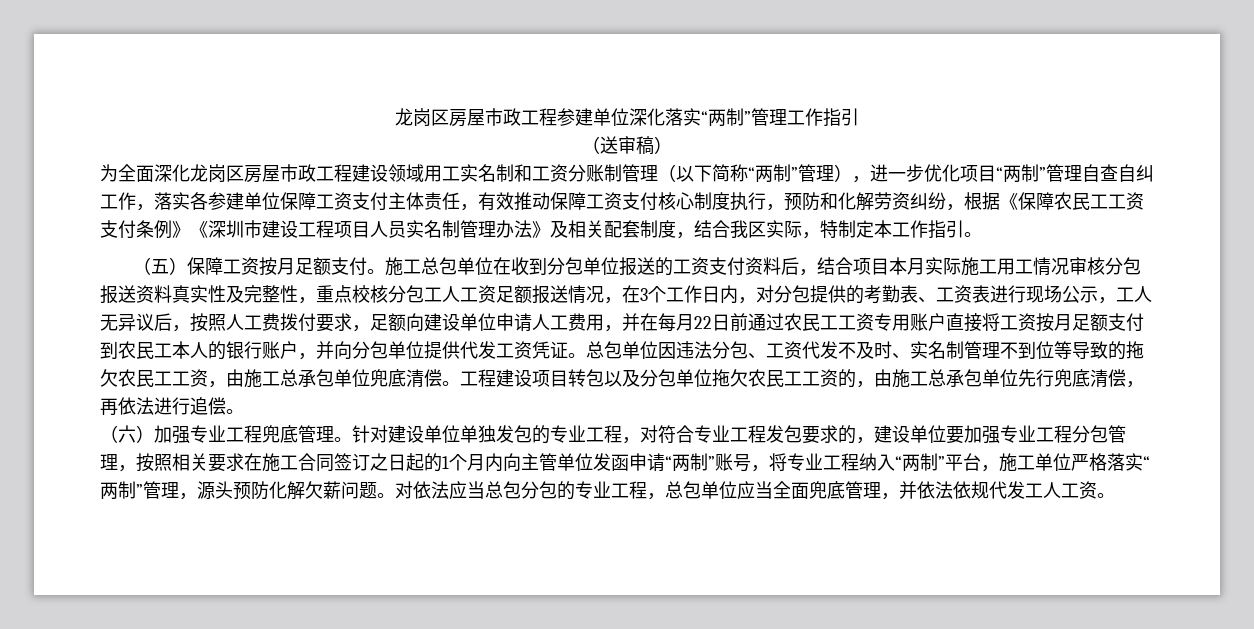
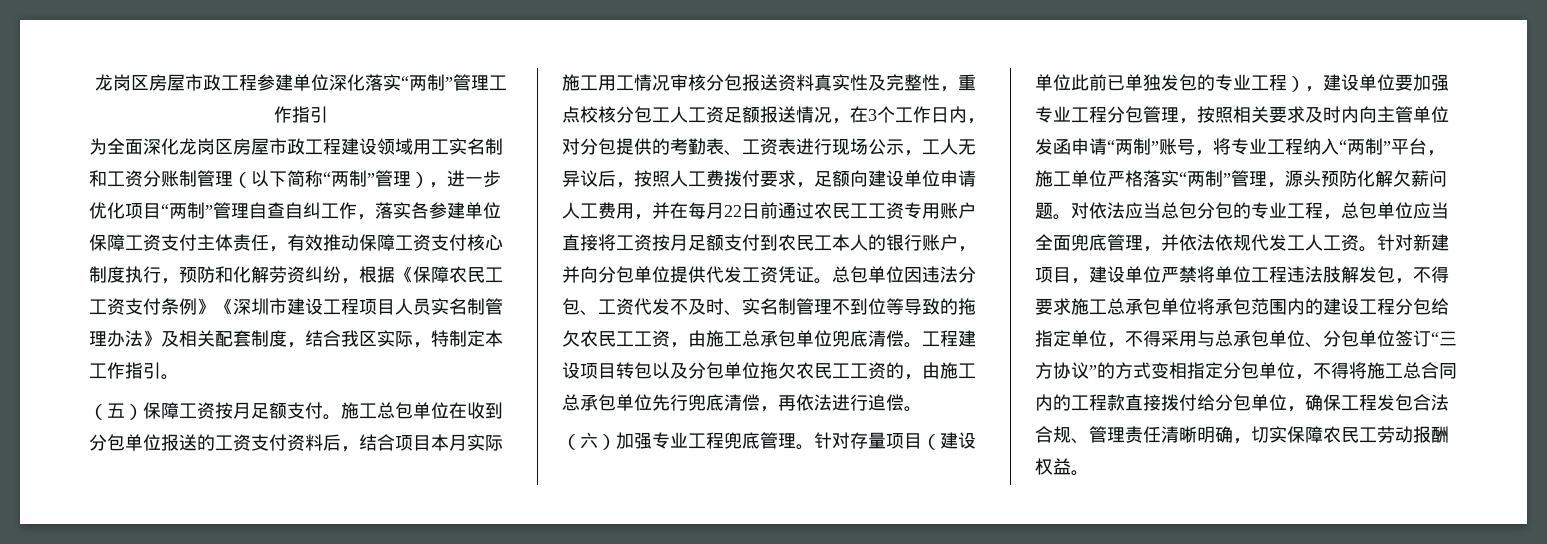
[582,136,672,155] // （送审稿） -> (328, 114) none
[388,425,460,443] 建设单位 -> [850,432,976,450] [1035,74,1125,91] 存量项目（建设单位此前已
[622,425,856,444] ，对符合专业工程发包要求的 -> [1287,76,1305,92] ）
[244,453,485,472] 在施工合同签订之日起的1个月 -> [1305,106,1341,123] 及时
(1115, 495) none -> [1377,234,1449,251] [1035,266,1449,284] [1035,298,1449,315] [1035,330,1457,348] [1035,362,1457,380] [1035,394,1449,412] [1035,426,1449,444] [1035,458,1089,476] 针对新建项目，建设单位严禁将单位工程违法肢解发包，不得要求施工总承包单位将承包范围内的建设工程分包给指定单位，不得采用与总承包单位、分包单位签订“三方协议”的方式变相指定分包单位，不得将施工总合同内的工程款直接拨付给分包单位，确保工程发包合法合规、管理责任清晰明确，切实保障农民工劳动报酬权益。

